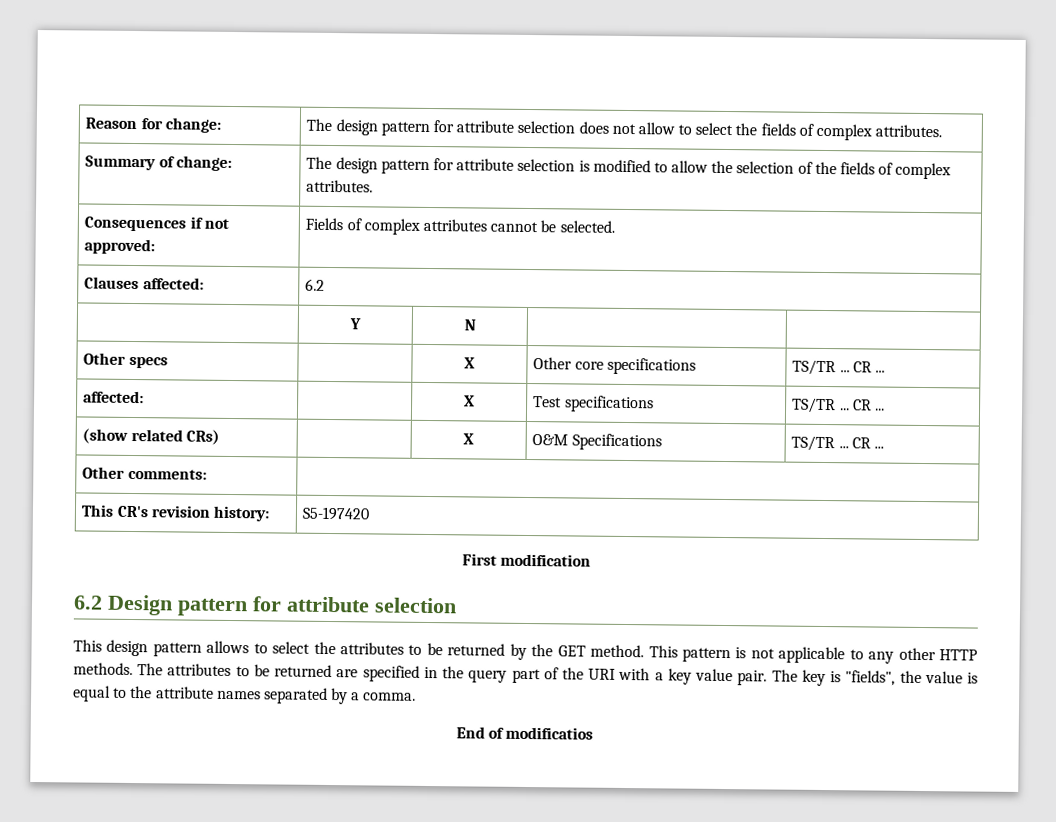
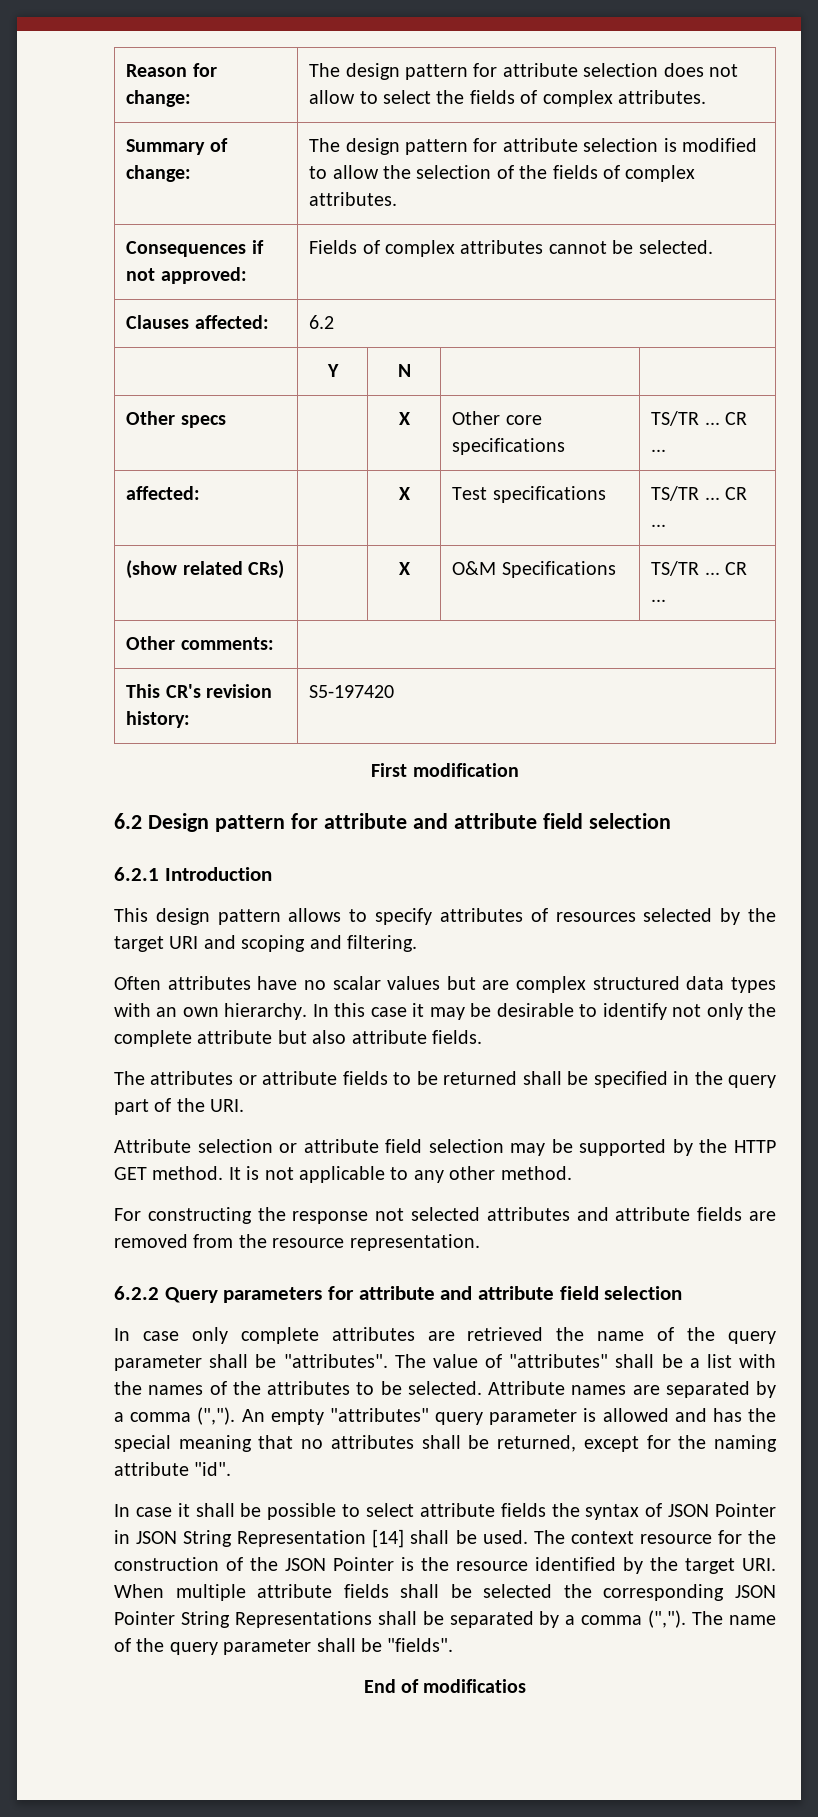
[374,597,457,614] selection -> [412,813,671,829] [114,867,272,881] and attribute field selection // 6.2.1 Introduction
[272,641,978,664] [73,662,359,678] select the attributes to be returned by the GET method. This pattern is not applicable to any other HTTP methods. The attributes to be returned are -> [375,908,777,925] [114,935,417,952] [114,976,776,993] [114,1003,776,1020] [114,1030,482,1047] [114,1071,589,1085] specify attributes of resources selected by the target URI and scoping and filtering. // Often attributes have no scalar values but are complex structured data types with an own hierarchy. In this case it may be desirable to identify not only the complete attribute but also attribute fields. // The attributes or attribute fields to be returned shall be
[588,667,979,687] [73,685,417,705] URI with a key value pair. The key is "fields", the value is equal to the attribute names separated by a comma. -> [210,1099,245,1112] [114,1139,776,1156] [114,1166,572,1183] [114,1207,776,1224] [114,1234,480,1251] [114,1286,683,1303] [114,1327,776,1344] [114,1354,776,1371] [114,1381,776,1398] [114,1407,776,1425] [114,1435,778,1452] [114,1462,232,1476] [114,1503,776,1520] [114,1529,776,1548] [114,1557,776,1574] [114,1584,776,1601] [114,1610,777,1628] [114,1638,454,1655] URI. // Attribute selection or attribute field selection may be supported by the HTTP GET method. It is not applicable to any other method. // For constructing the response not selected attributes and attribute fields are removed from the resource representation. // 6.2.2 Query parameters for attribute and attribute field selection // In case only complete attributes are retrieved the name of the query parameter shall be "attributes". The value of "attributes" shall be a list with the names of the attributes to be selected. Attribute names are separated by a comma (","). An empty "attributes" query parameter is allowed and has the special meaning that no attributes shall be returned, except for the naming attribute "id". // In case it shall be possible to select attribute fields the syntax of JSON Pointer in JSON String Representation [14] shall be used. The context resource for the construction of the JSON Pointer is the resource identified by the target URI. When multiple attribute fields shall be selected the corresponding JSON Pointer String Representations shall be separated by a comma (","). The name of the query parameter shall be "fields".

